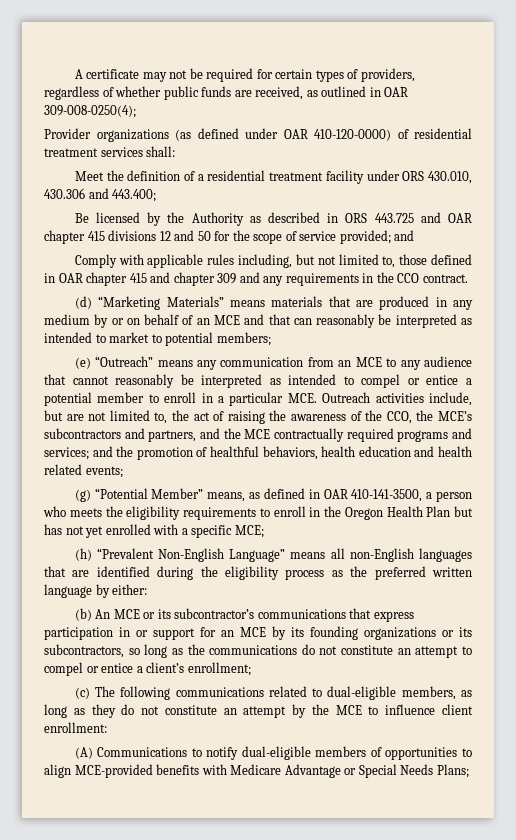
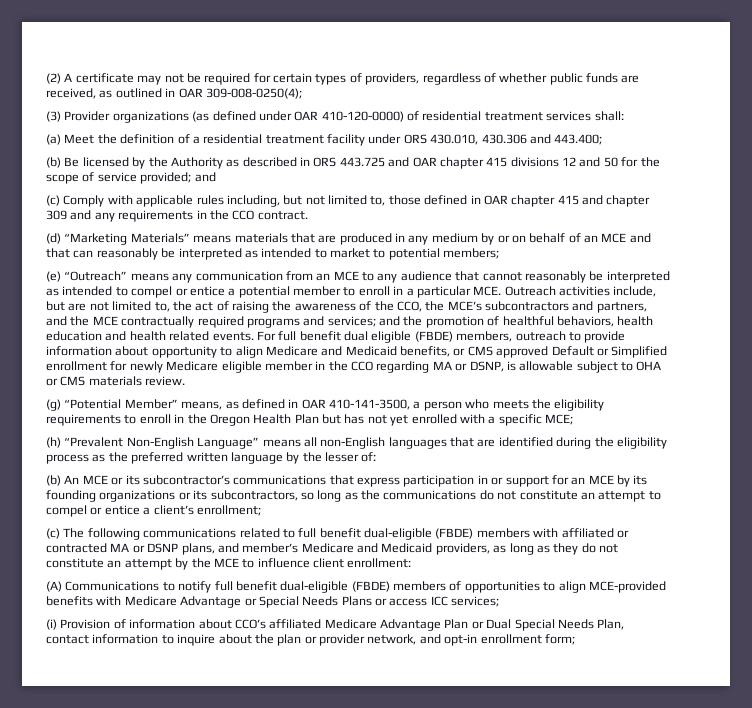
(74, 74) none -> [46,73,61,84] (2)
(136, 111) none -> [46,111,61,122] (3)
(176, 151) none -> [46,134,61,145] (a)
(157, 195) none -> [46,157,61,168] (b)
(415, 235) none -> [46,195,60,206] (c)
[85,466,123,478] events; -> [212,331,626,343] [46,346,668,358] [46,361,662,373] [46,376,186,386] events. For full benefit dual eligible (FBDE) members, outreach to provide information about opportunity to align Medicare and Medicaid benefits, or CMS approved Default or Simplified enrollment for newly Medicare eligible member in the CCO regarding MA or DSNP, is allowable subject to OHA or CMS materials review.
[112,584,148,595] either: -> [302,452,377,462] the lesser of:
[327,686,456,700] dual-eligible members, -> [298,528,629,540] [46,543,490,555] full benefit dual-eligible (FBDE) members with affiliated or contracted MA or DSNP plans, and member’s Medicare and Medicaid providers,
[241,746,311,760] dual-eligible -> [214,581,390,593] full benefit dual-eligible (FBDE)
[436,764,469,778] Plans; -> [341,596,500,607] [46,619,625,631] [46,634,575,646] Plans or access ICC services; // (i) Provision of information about CCO’s affiliated Medicare Advantage Plan or Dual Special Needs Plan, contact information to inquire about the plan or provider network, and opt-in enrollment form;

